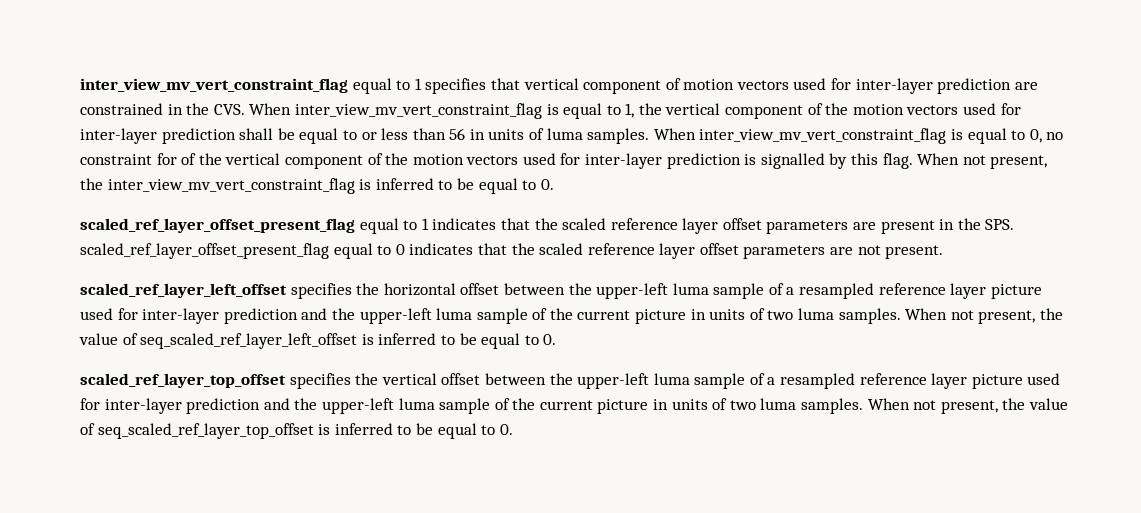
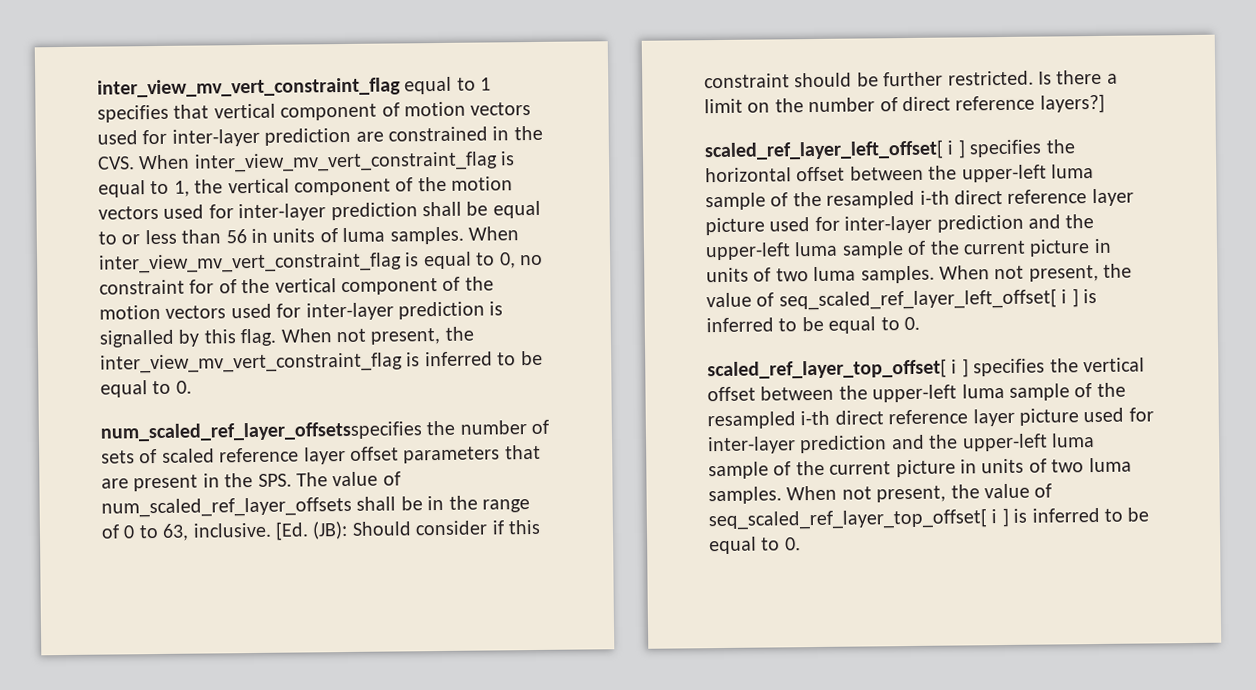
[80,218,849,234] scaled_ref_layer_offset_present_flag equal to 1 indicates that the scaled reference layer offset parameters -> [100,419,550,442] [101,444,541,465] num_scaled_ref_layer_offsetsspecifies the number of sets of scaled reference layer offset parameters that
[80,243,944,259] [80,283,287,298] scaled_ref_layer_offset_present_flag equal to 0 indicates that the scaled reference layer offset parameters are not present. // scaled_ref_layer_left_offset -> [296,471,401,487] [101,495,530,518] [101,519,541,541] [704,69,1118,89] [704,93,1105,114] [704,139,966,162] The value of num_scaled_ref_layer_offsets shall be in the range of 0 to 63, inclusive. [Ed. (JB): Should consider if this constraint should be further restricted. Is there a limit on the number of direct reference layers?] // scaled_ref_layer_left_offset[ i ]
[786,283,875,299] a resampled -> [792,190,1003,209] the resampled i-th direct
[140,333,557,349] [80,373,286,388] seq_scaled_ref_layer_left_offset is inferred to be equal to 0. // scaled_ref_layer_top_offset -> [778,288,1097,311] [706,316,920,334] [707,358,969,381] seq_scaled_ref_layer_left_offset[ i ] is inferred to be equal to 0. // scaled_ref_layer_top_offset[ i ]
[767,373,856,389] a resampled -> [1096,382,1126,398] [707,410,884,430] the resampled i-th direct
[97,423,314,439] seq_scaled_ref_layer_top_offset -> [708,507,1009,531] seq_scaled_ref_layer_top_offset[ i ]

